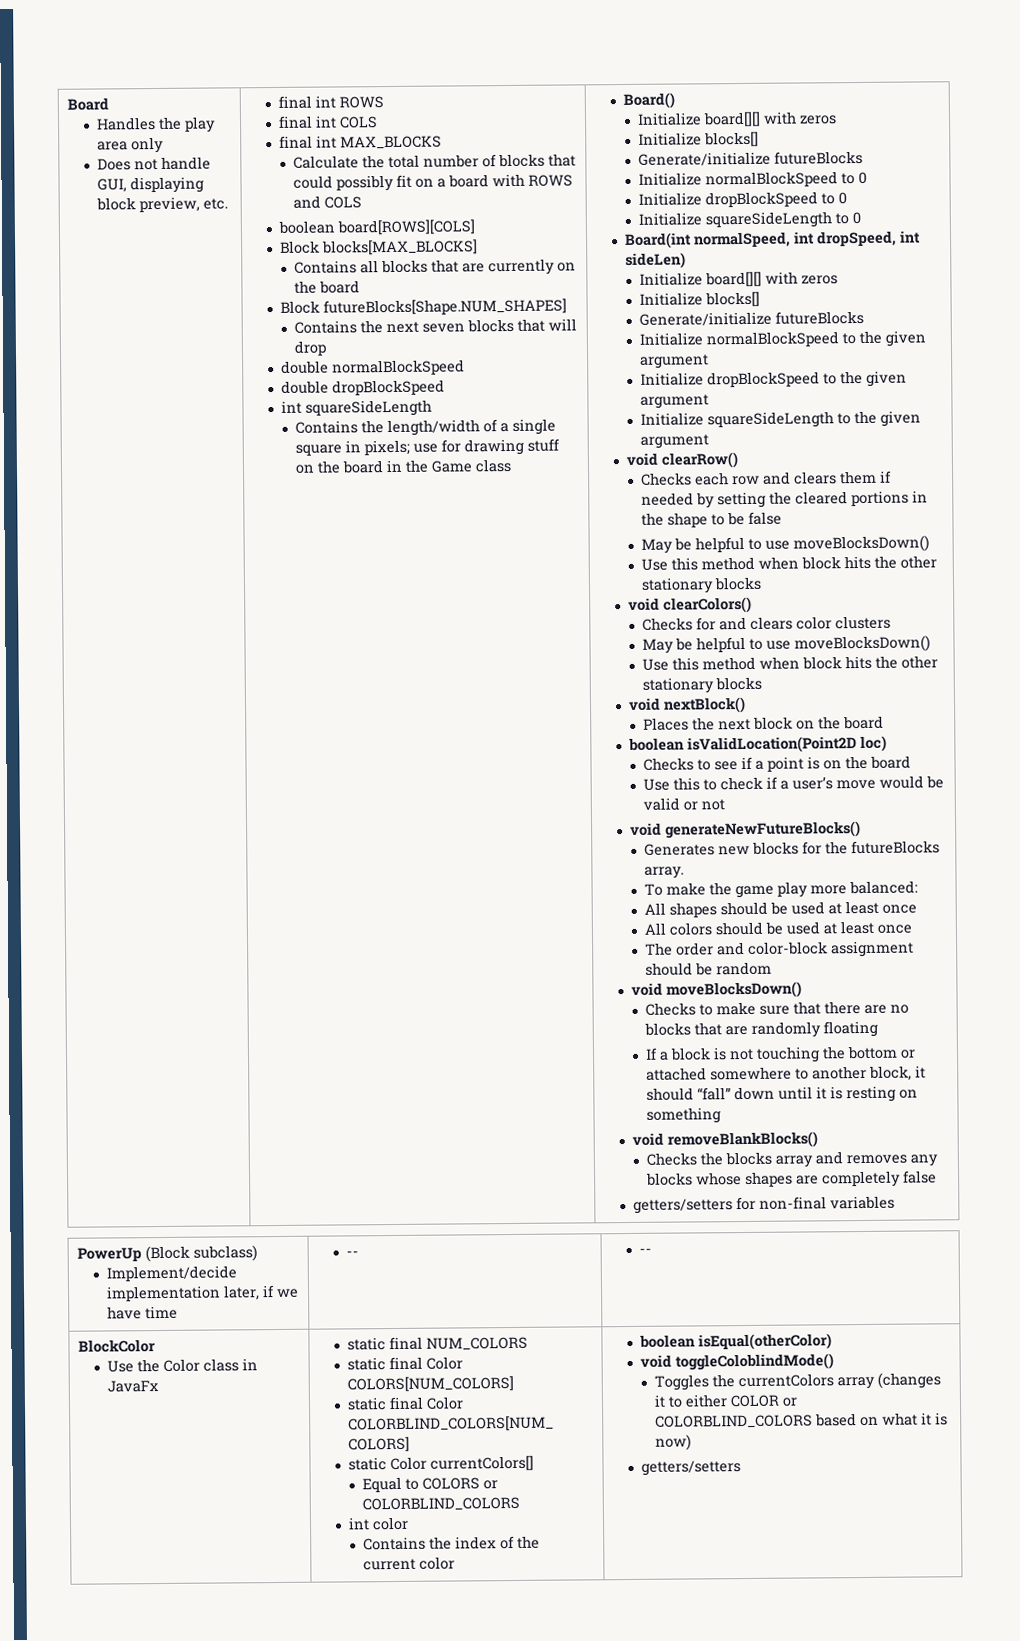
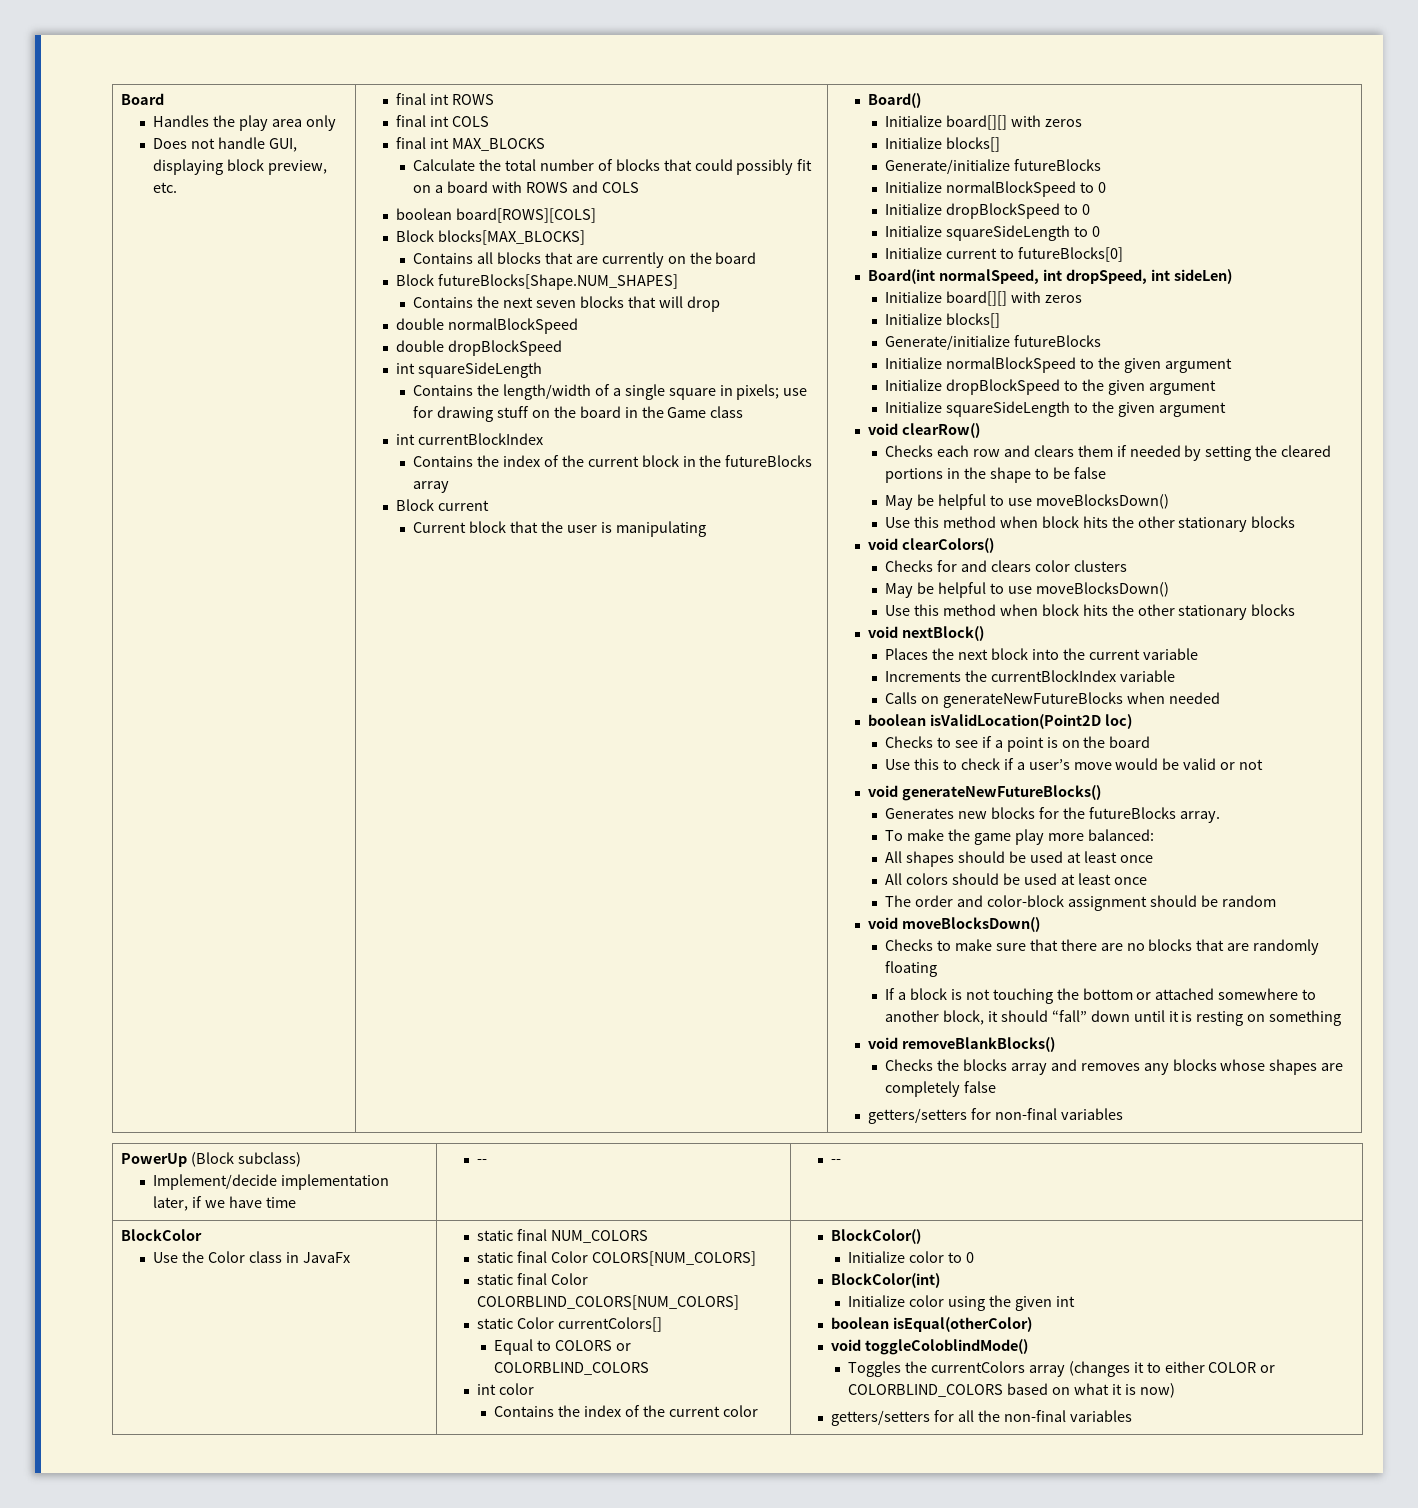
(513, 465) none -> [396,433,544,445] [413,455,813,467] [413,481,450,493] [396,499,490,511] [413,521,706,537] // int currentBlockIndex // Contains the index of the current block in the futureBlocks array // Block current // Current block that the user is manipulating
(862, 218) none -> [885,247,1123,262] // Initialize current to futureBlocks[0]
[796,715,885,730] on the board -> [1031,648,1198,660] [885,670,1175,682] [885,692,1220,708] into the current variable // Increments the currentBlockIndex variable // Calls on generateNewFutureBlocks when needed
(456, 1563) none -> [831,1229,922,1244] [848,1251,974,1263] [831,1273,941,1288] [848,1295,1075,1311] BlockColor() // Initialize color to 0 // BlockColor(int) // Initialize color using the given int //
(742, 1468) none -> [934,1410,1132,1422] for all the non-final variables

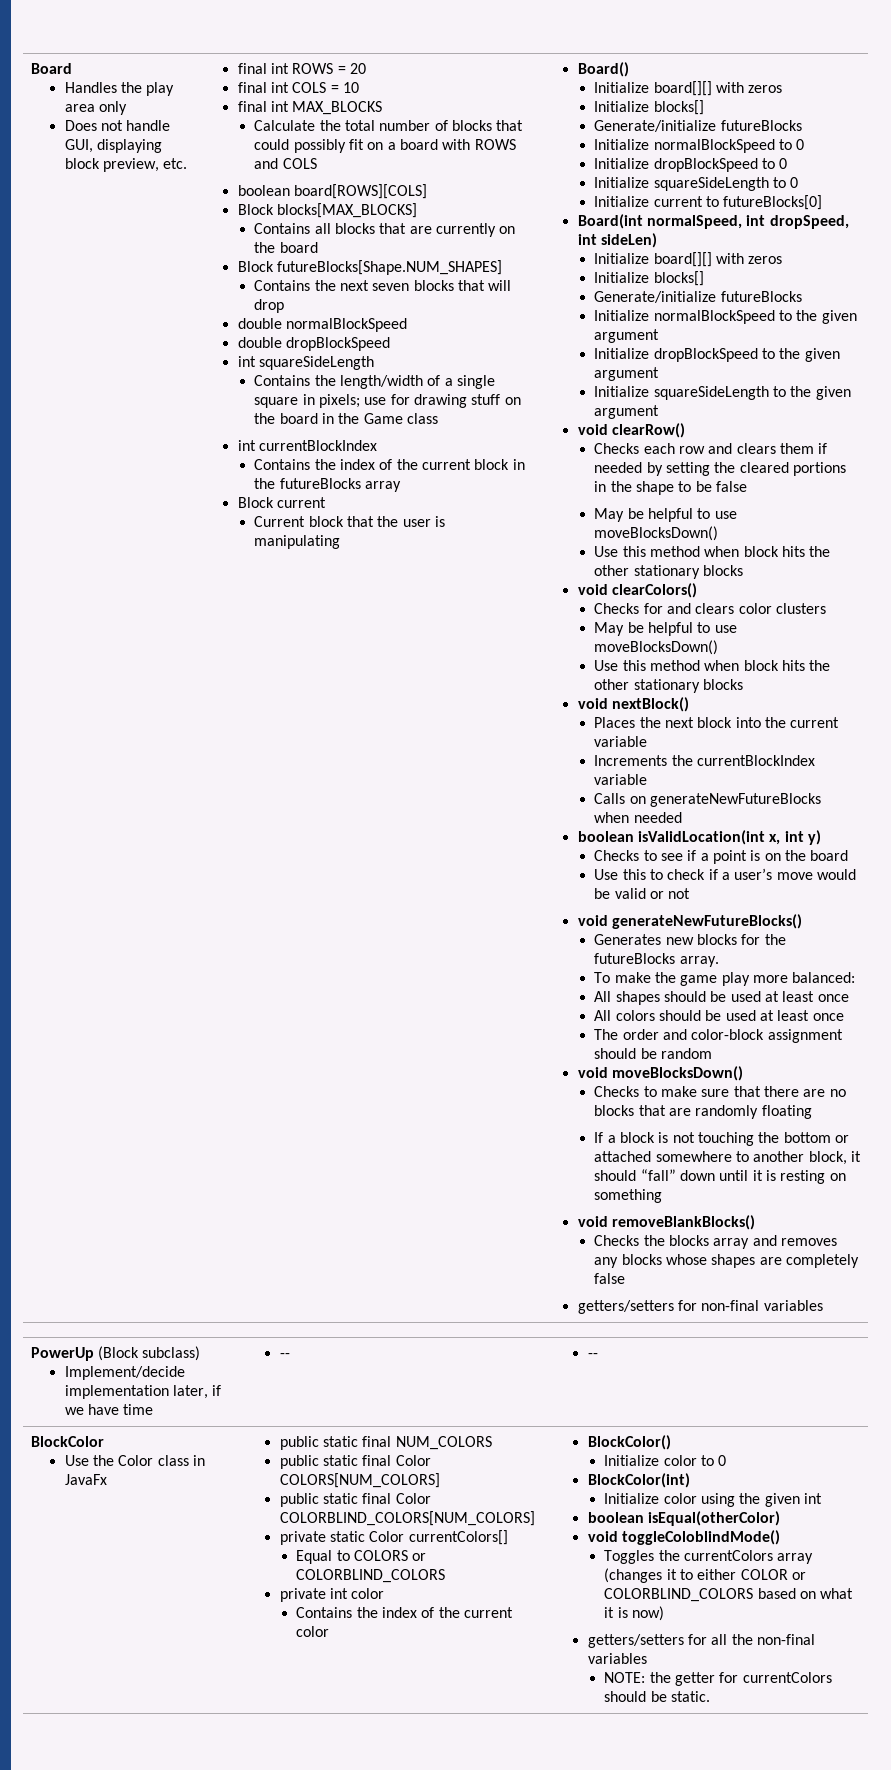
(495, 99) none -> [337,63,367,74] = 20
(490, 121) none -> [330,82,360,93] = 10
[930,714,1133,729] isValidLocation(Point2D loc) -> [638,830,822,845] isValidLocation(int x, int y)
(350, 1257) none -> [279,1436,319,1450] public
(649, 1236) none -> [279,1455,319,1469] public
(757, 1258) none -> [279,1493,319,1507] public
(740, 1302) none -> [279,1531,326,1545] private
(650, 1368) none -> [279,1588,326,1602] private
(1132, 1416) none -> [604,1672,832,1686] [604,1691,711,1702] // NOTE: the getter for currentColors should be static.

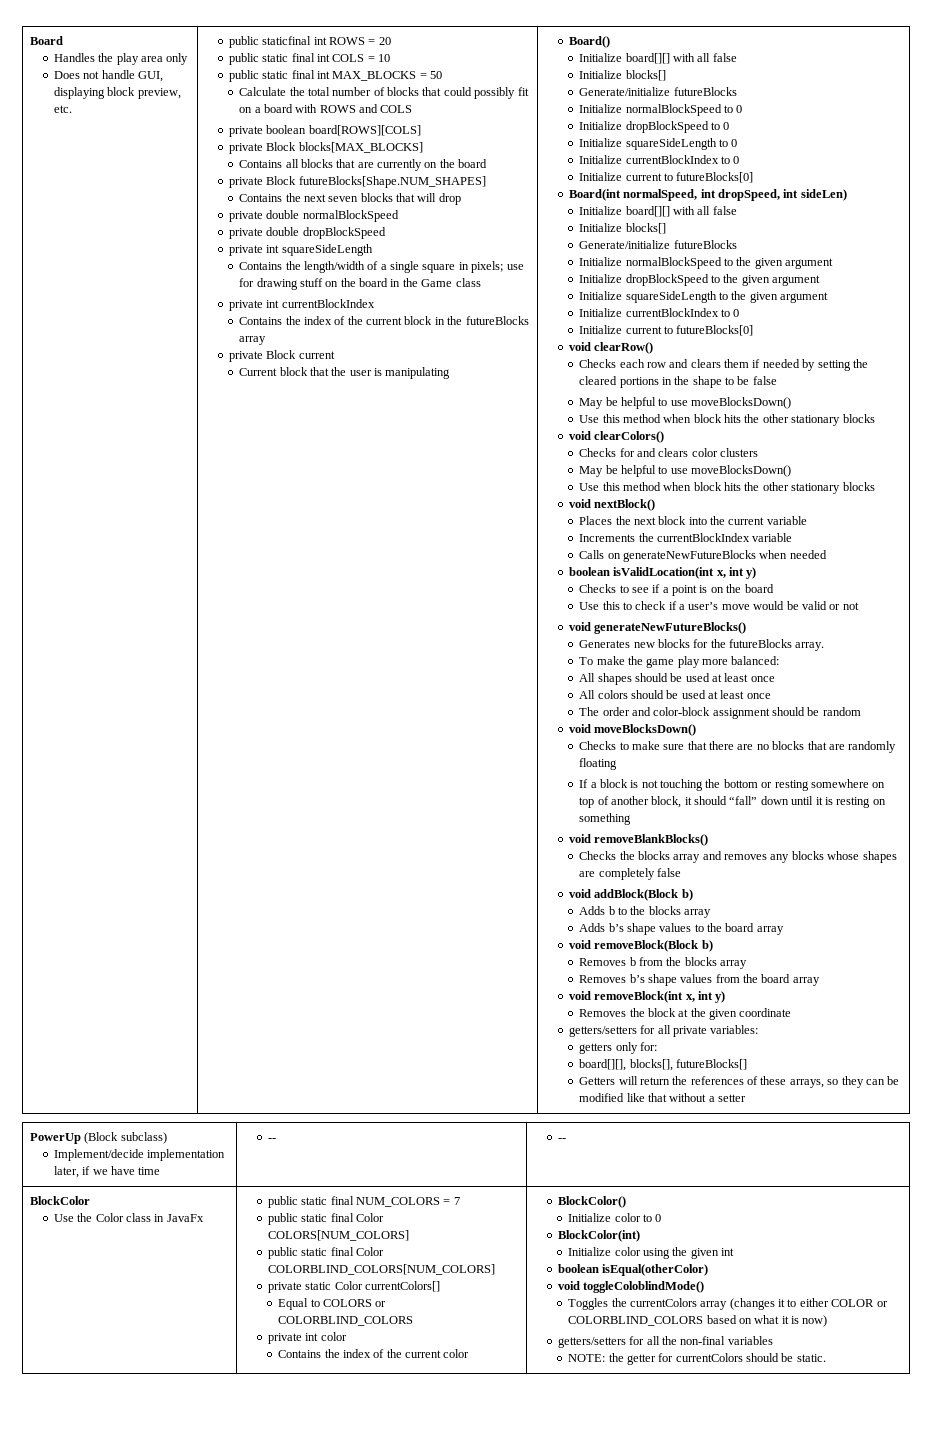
[237,63,267,74] final -> [228,36,312,48] public staticfinal
(367, 68) none -> [228,53,289,65] public static
(360, 87) none -> [228,70,289,82] public static
(383, 108) none -> [419,71,443,79] = 50
(317, 163) none -> [228,126,263,137] private
(428, 191) none -> [228,143,263,154] private
(318, 247) none -> [228,177,263,188] private
(285, 306) none -> [228,211,263,222] private
(408, 325) none -> [228,228,263,239] private
(391, 344) none -> [228,245,263,256] private
(438, 418) none -> [228,300,263,311] private
(402, 486) none -> [228,351,263,362] private
[748,85,783,93] zeros -> [697,53,737,62] all false
(799, 182) none -> [579,155,740,164] // Initialize currentBlockIndex to 0
[748,256,783,264] zeros -> [697,206,737,215] all false
(660, 412) none -> [579,308,740,317] [579,325,754,336] // Initialize currentBlockIndex to 0 // Initialize current to futureBlocks[0]
[594,1151,750,1162] attached somewhere to -> [774,779,886,791] [579,796,609,808] resting somewhere on top of
[577,1300,823,1314] getters/setters for non-final variables -> [568,889,693,901] [579,906,712,918] [579,923,784,935] [568,940,713,952] [579,957,748,969] [579,974,820,986] [568,991,726,1003] [579,1008,792,1020] [568,1025,759,1037] [579,1042,657,1054] [579,1059,747,1071] [579,1076,900,1088] [579,1093,747,1102] void addBlock(Block b) // Adds b to the blocks array // Adds b’s shape values to the board array // void removeBlock(Block b) // Removes b from the blocks array // Removes b’s shape values from the board array // void removeBlock(int x, int y) // Removes the block at the given coordinate // getters/setters for all private variables: // getters only for: // board[][], blocks[], futureBlocks[] // Getters will return the references of these arrays, so they can be modified like that without a setter
(492, 1443) none -> [443,1197,460,1205] = 7

